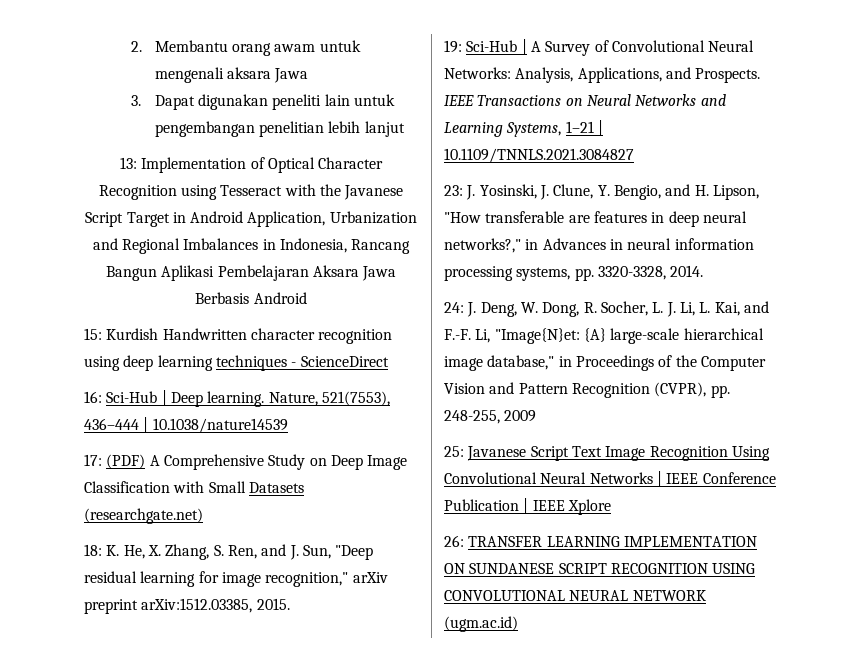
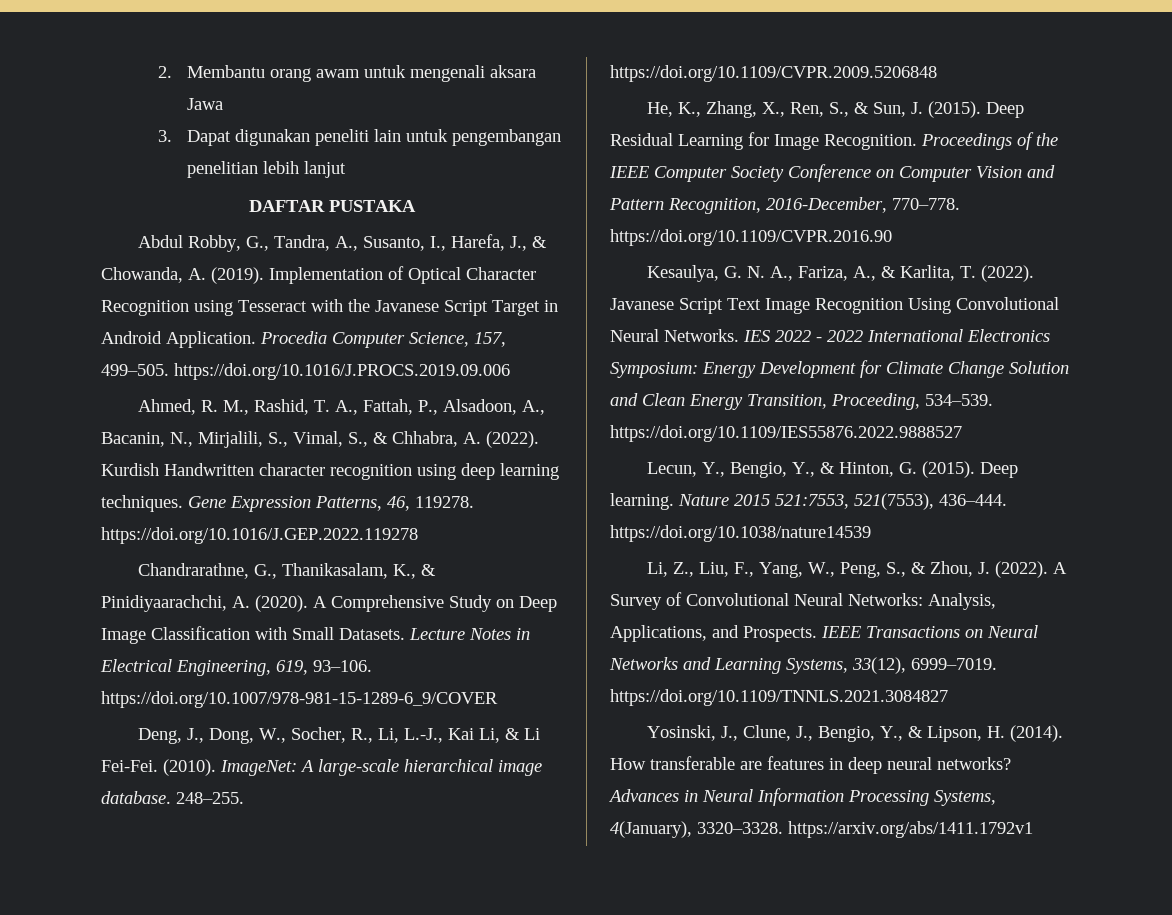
[119,157,137,169] 13: -> [248,200,416,212] [138,234,548,252] [101,267,264,284] DAFTAR PUSTAKA // Abdul Robby, G., Tandra, A., Susanto, I., Harefa, J., & Chowanda, A. (2019).
[247,211,417,227] [92,238,411,254] [105,265,397,281] [195,292,307,304] [84,328,102,340] Application, Urbanization and Regional Imbalances in Indonesia, Rancang Bangun Aplikasi Pembelajaran Aksara Jawa Berbasis Android // 15: -> [166,331,506,348] [101,363,510,380] [138,399,546,415] [101,431,539,448] Application. Procedia Computer Science, 157, 499–505. https://doi.org/10.1016/J.PROCS.2019.09.006 // Ahmed, R. M., Rashid, T. A., Fattah, P., Alsadoon, A., Bacanin, N., Mirjalili, S., Vimal, S., & Chhabra, A. (2022).
[215,355,389,371] [84,390,390,407] [84,417,288,433] [84,454,146,469] techniques - ScienceDirect // 16: Sci-Hub | Deep learning. Nature, 521(7553), 436–444 | 10.1038/nature14539 // 17: (PDF) -> [101,495,474,512] [101,527,418,544] [138,563,437,579] [101,595,308,612] techniques. Gene Expression Patterns, 46, 119278. https://doi.org/10.1016/J.GEP.2022.119278 // Chandrarathne, G., Thanikasalam, K., & Pinidiyaarachchi, A. (2020).
[248,482,304,493] [84,508,203,524] [84,544,374,560] [84,571,388,587] [84,598,290,614] [444,39,527,54] Datasets (researchgate.net) // 18: K. He, X. Zhang, S. Ren, and J. Sun, "Deep residual learning for image recognition," arXiv preprint arXiv:1512.03385, 2015. // 19: Sci-Hub | -> [339,628,530,640] [100,659,372,676] [101,691,498,708] [138,727,541,744] [101,759,542,776] [101,791,244,804] [610,65,937,82] [647,101,1025,118] [610,132,1058,150] [609,164,1055,182] [609,197,960,214] [610,229,892,246] [647,265,1035,282] [610,297,1059,314] [610,329,1050,342] [610,360,1069,378] [610,393,993,410] [610,425,962,442] [647,461,1019,478] [610,493,1007,510] [610,525,871,542] [647,561,1049,578] Datasets. Lecture Notes in Electrical Engineering, 619, 93–106. https://doi.org/10.1007/978-981-15-1289-6_9/COVER // Deng, J., Dong, W., Socher, R., Li, L.-J., Kai Li, & Li Fei-Fei. (2010). ImageNet: A large-scale hierarchical image database. 248–255. https://doi.org/10.1109/CVPR.2009.5206848 // He, K., Zhang, X., Ren, S., & Sun, J. (2015). Deep Residual Learning for Image Recognition. Proceedings of the IEEE Computer Society Conference on Computer Vision and Pattern Recognition, 2016-December, 770–778. https://doi.org/10.1109/CVPR.2016.90 // Kesaulya, G. N. A., Fariza, A., & Karlita, T. (2022). Javanese Script Text Image Recognition Using Convolutional Neural Networks. IES 2022 - 2022 International Electronics Symposium: Energy Development for Climate Change Solution and Clean Energy Transition, Proceeding, 534–539. https://doi.org/10.1109/IES55876.2022.9888527 // Lecun, Y., Bengio, Y., & Hinton, G. (2015). Deep learning. Nature 2015 521:7553, 521(7553), 436–444. https://doi.org/10.1038/nature14539 // Li, Z., Liu, F., Yang, W., Peng, S., & Zhou, J. (2022).
[565,120,603,135] [444,148,634,163] [444,184,759,200] [444,212,481,223] 1–21 | 10.1109/TNNLS.2021.3084827 // 23: J. Yosinski, J. Clune, Y. Bengio, and H. Lipson, "How -> [852,657,997,674] [610,689,948,706] [647,725,1064,742] [610,758,646,770] 33(12), 6999–7019. https://doi.org/10.1109/TNNLS.2021.3084827 // Yosinski, J., Clune, J., Bengio, Y., & Lipson, H. (2014). How
[444,238,754,253] [444,265,704,281] [444,301,769,317] [444,328,764,344] [444,355,766,371] [444,382,730,398] [444,410,537,424] [444,446,770,461] [444,471,776,486] [444,498,611,515] [444,535,757,547] [444,563,756,574] [444,590,706,601] [444,616,518,632] networks?," in Advances in neural information processing systems, pp. 3320-3328, 2014. // 24: J. Deng, W. Dong, R. Socher, L. J. Li, L. Kai, and F.-F. Li, "Image{N}et: {A} large-scale hierarchical image database," in Proceedings of the Computer Vision and Pattern Recognition (CVPR), pp. 248-255, 2009 // 25: Javanese Script Text Image Recognition Using Convolutional Neural Networks | IEEE Conference Publication | IEEE Xplore // 26: TRANSFER LEARNING IMPLEMENTATION ON SUNDANESE SCRIPT RECOGNITION USING CONVOLUTIONAL NEURAL NETWORK (ugm.ac.id) -> [937,757,1011,770] [608,788,996,806] [610,821,1033,838] networks? Advances in Neural Information Processing Systems, 4(January), 3320–3328. https://arxiv.org/abs/1411.1792v1

